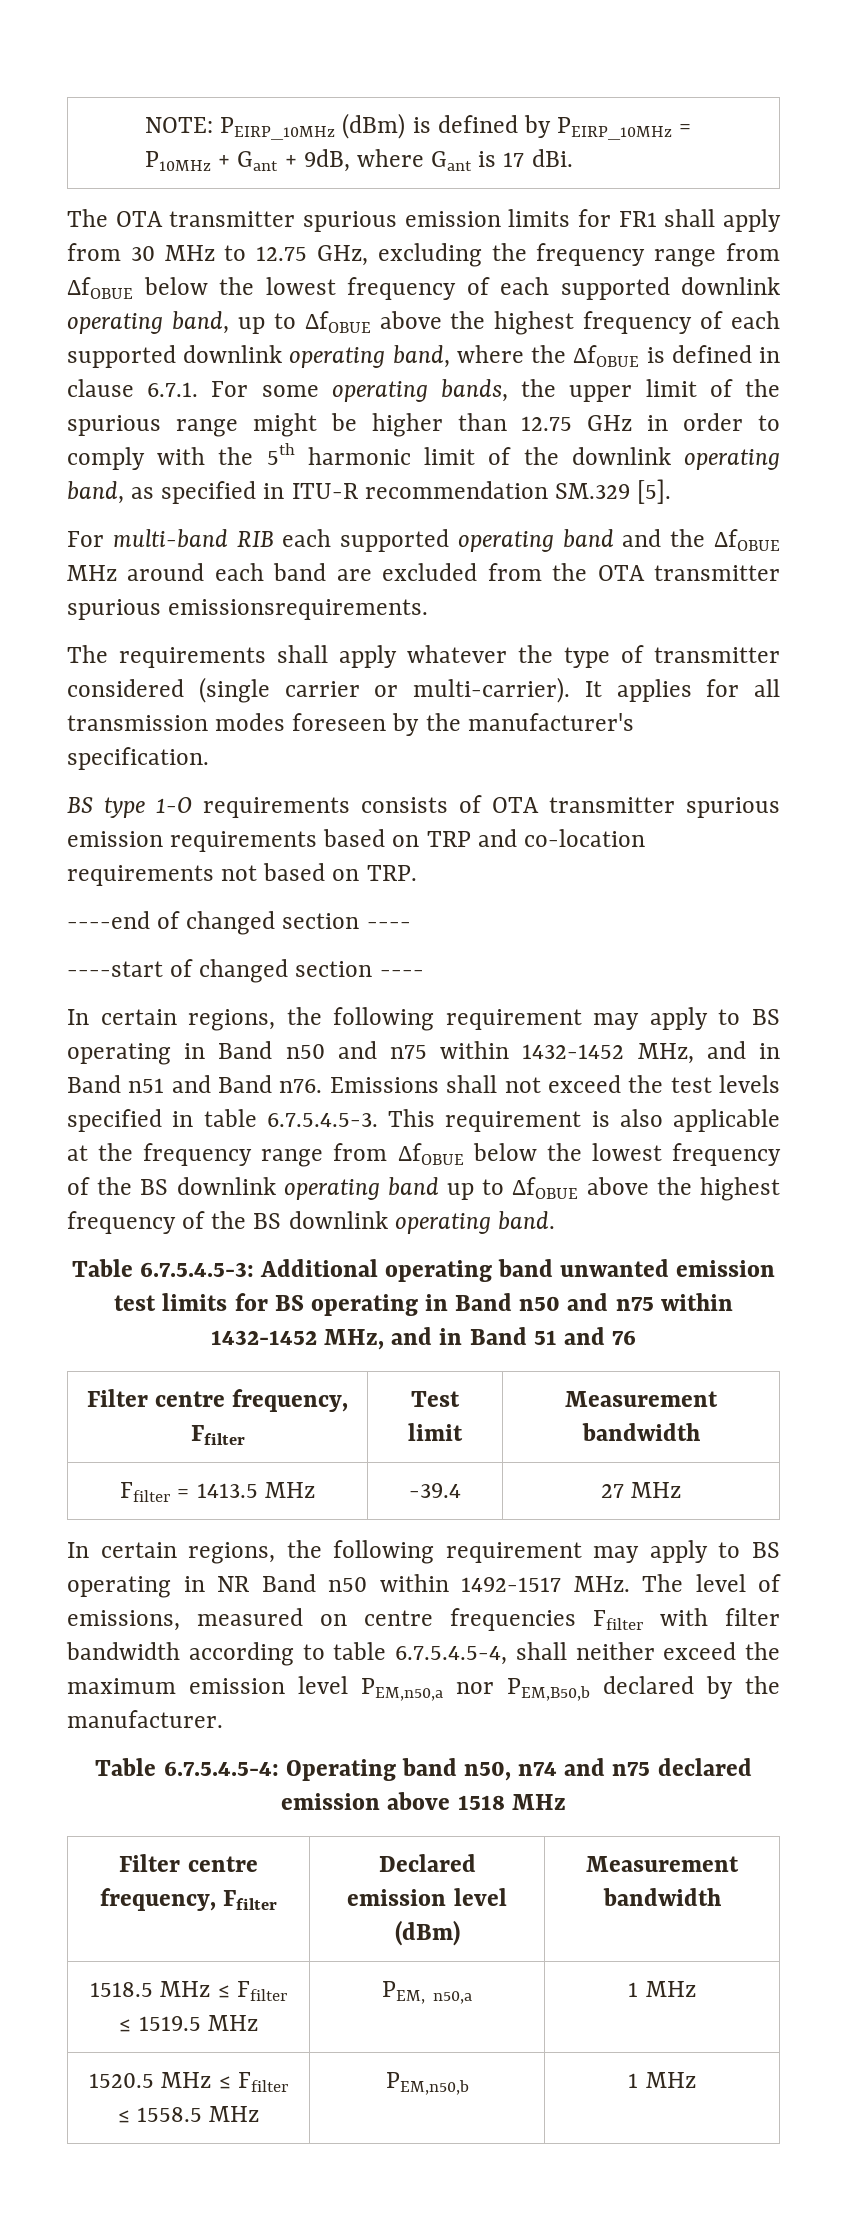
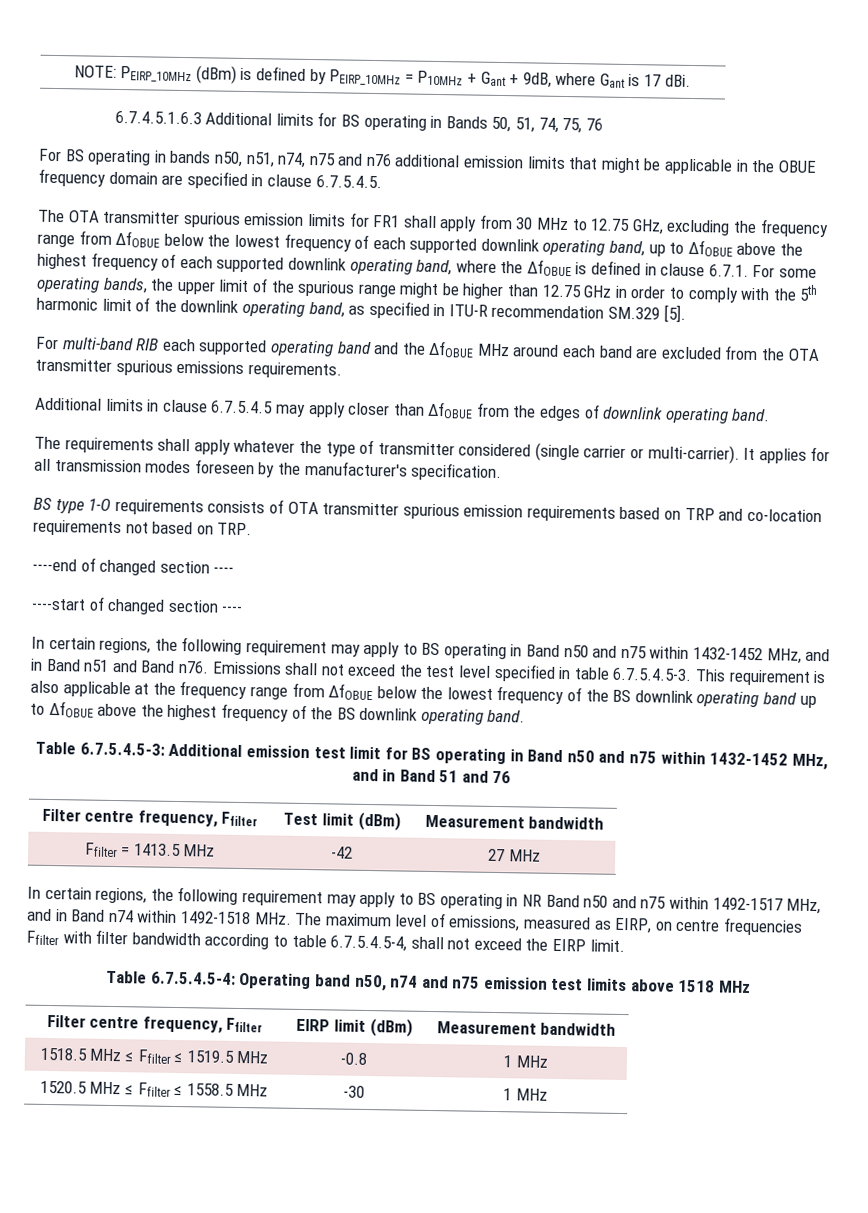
(573, 158) none -> [114,110,603,134] [38,148,817,175] [38,168,382,190] // 6.7.4.5.1.6.3 Additional limits for BS operating in Bands 50, 51, 74, 75, 76 // For BS operating in bands n50, n51, n74, n75 and n76 additional emission limits that might be applicable in the OBUE frequency domain are specified in clause 6.7.5.4.5.
[168,599,429,620] emissionsrequirements. -> [176,360,342,379] [35,397,771,424] emissions requirements. // Additional limits in clause 6.7.5.4.5 may apply closer than ΔfOBUE from the edges of downlink operating band.
[719,1075,781,1093] levels -> [458,665,492,678] level
[384,1259,776,1282] [114,1293,228,1311] operating band unwanted emission test limits -> [246,745,382,760] emission test limit
(463, 1432) none -> [357,811,401,831] (dBm)
[409,1483,461,1498] -39.4 -> [331,846,353,859] -42
[379,1574,561,1592] within 1492-1517 -> [611,895,822,915] [27,908,251,925] and n75 within 1492-1517 MHz, and in Band n74 within 1492-1518
(683, 1583) none -> [324,913,392,927] maximum
(303, 1617) none -> [593,917,653,934] as EIRP,
[575,1642,780,1660] [67,1676,780,1701] [67,1710,223,1728] neither exceed the maximum emission level PEM,n50,a nor PEM,B50,b declared by the manufacturer. -> [447,937,625,953] not exceed the EIRP limit.
[657,1758,752,1776] [281,1793,381,1810] declared emission -> [483,976,628,992] emission test limits
[378,1854,476,1872] [347,1888,507,1906] Declared emission level -> [296,1018,366,1032] EIRP limit
[382,1981,472,2004] PEM, n50,a -> [340,1052,367,1066] -0.8
[385,2072,469,2095] PEM,n50,b -> [342,1085,365,1098] -30

